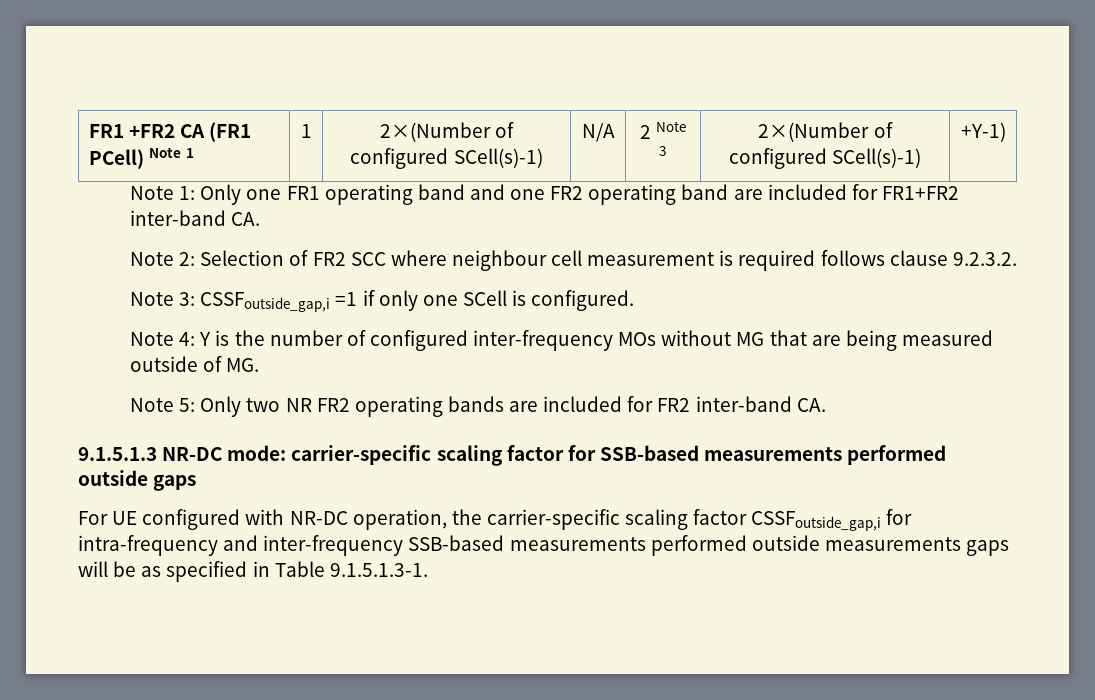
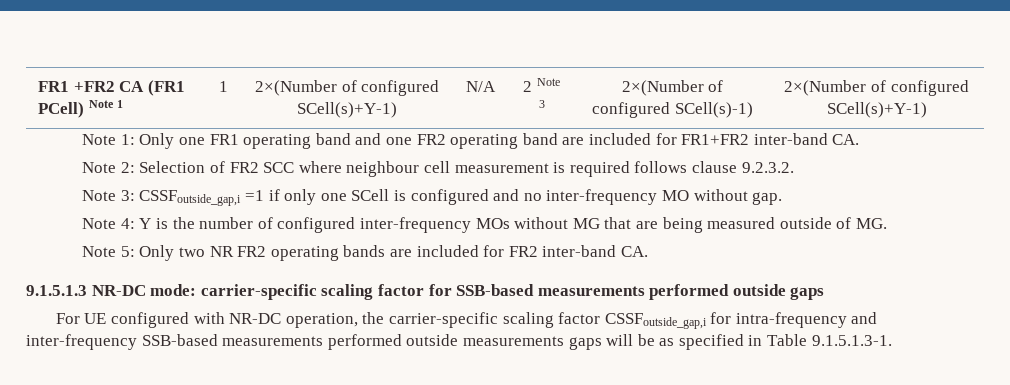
[453,148,543,168] SCell(s)-1) -> [297,102,397,118] SCell(s)+Y-1)
[960,122,1006,142] +Y-1) -> [784,80,969,96] [826,102,927,118] 2×(Number of configured SCell(s)+Y-1)
[531,290,635,311] configured. -> [410,189,783,205] configured and no inter-frequency MO without gap.

